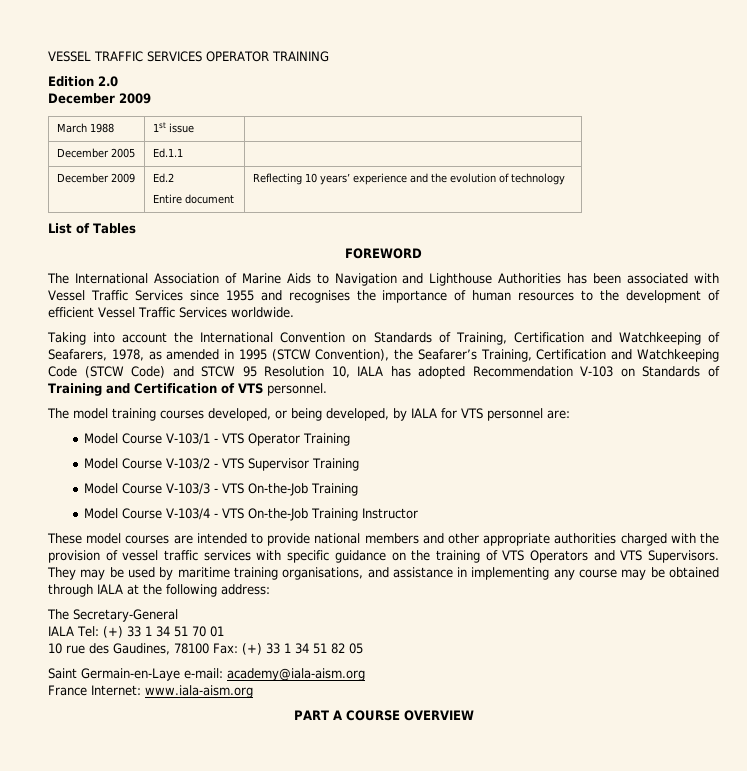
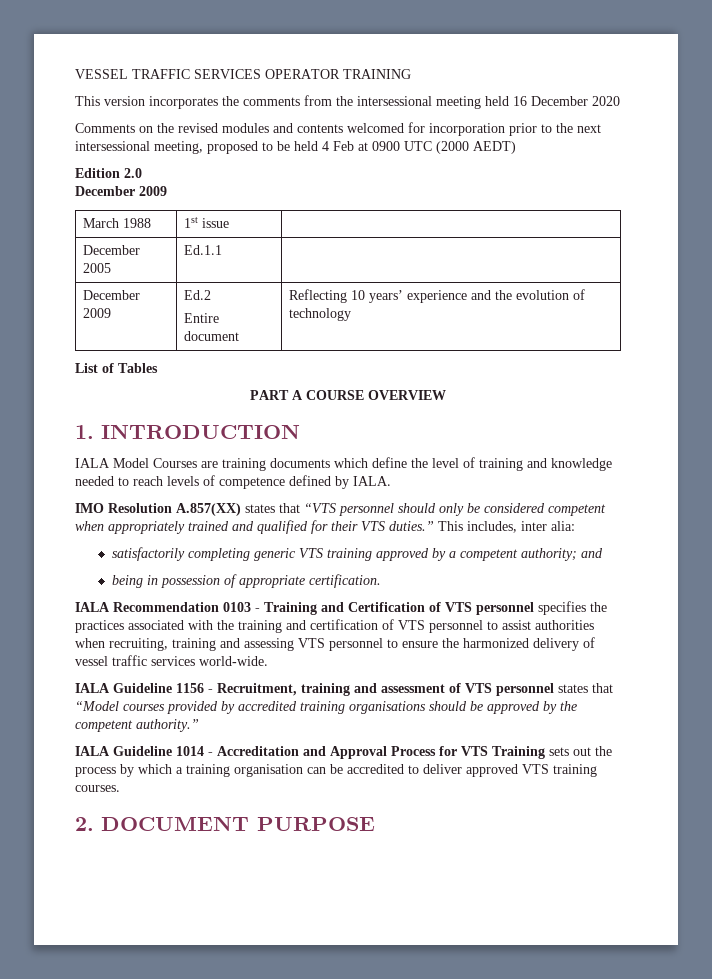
(329, 56) none -> [75,95,620,109] [75,122,601,136] [75,141,516,154] // This version incorporates the comments from the intersessional meeting held 16 December 2020 // Comments on the revised modules and contents welcomed for incorporation prior to the next intersessional meeting, proposed to be held 4 Feb at 0900 UTC (2000 AEDT)
[345,248,422,259] [47,273,720,286] [48,290,720,303] [48,307,294,318] [47,332,720,345] [48,349,719,362] [48,366,720,379] FOREWORD // The International Association of Marine Aids to Navigation and Lighthouse Authorities has been associated with Vessel Traffic Services since 1955 and recognises the importance of human resources to the development of efficient Vessel Traffic Services worldwide. // Taking into account the International Convention on Standards of Training, Certification and Watchkeeping of Seafarers, 1978, as amended in 1995 (STCW Convention), the Seafarer’s Training, Certification and Watchkeeping Code (STCW Code) and STCW 95 Resolution 10, IALA has adopted Recommendation V-103 on Standards of -> [250,390,446,400] [75,424,300,439] [75,457,612,471] [75,475,391,489] [75,503,606,516] [75,520,575,534] [112,547,604,561] [112,574,382,588] [75,602,260,612] PART A COURSE OVERVIEW // 1. INTRODUCTION // IALA Model Courses are training documents which define the level of training and knowledge needed to reach levels of competence defined by IALA. // IMO Resolution A.857(XX) states that “VTS personnel should only be considered competent when appropriately trained and qualified for their VTS duties.” This includes, inter alia: // satisfactorily completing generic VTS training approved by a competent authority; and // being in possession of appropriate certification. // IALA Recommendation 0103 -
[266,383,327,396] [47,408,570,421] [84,433,351,446] [84,458,360,471] [84,483,359,496] [84,508,419,521] [47,533,719,546] [48,550,719,563] [47,567,719,580] [48,584,270,597] [47,609,178,622] [48,626,224,638] [48,643,363,655] [48,668,365,681] [48,685,253,698] [293,710,474,721] personnel. // The model training courses developed, or being developed, by IALA for VTS personnel are: // Model Course V-103/1 - VTS Operator Training // Model Course V-103/2 - VTS Supervisor Training // Model Course V-103/3 - VTS On-the-Job Training // Model Course V-103/4 - VTS On-the-Job Training Instructor // These model courses are intended to provide national members and other appropriate authorities charged with the provision of vessel traffic services with specific guidance on the training of VTS Operators and VTS Supervisors. They may be used by maritime training organisations, and assistance in implementing any course may be obtained through IALA at the following address: // The Secretary-General // IALA Tel: (+) 33 1 34 51 70 01 // 10 rue des Gaudines, 78100 Fax: (+) 33 1 34 51 82 05 // Saint Germain-en-Laye e-mail: academy@iala-aism.org // France Internet: www.iala-aism.org // PART A COURSE OVERVIEW -> [476,601,607,615] [75,619,594,633] [75,637,595,651] [75,655,268,666] [75,683,613,696] [75,701,577,714] [75,719,199,732] [75,746,612,759] [75,764,597,777] [75,785,120,792] [75,816,375,831] personnel specifies the practices associated with the training and certification of VTS personnel to assist authorities when recruiting, training and assessing VTS personnel to ensure the harmonized delivery of vessel traffic services world-wide. // IALA Guideline 1156 - Recruitment, training and assessment of VTS personnel states that “Model courses provided by accredited training organisations should be approved by the competent authority.” // IALA Guideline 1014 - Accreditation and Approval Process for VTS Training sets out the process by which a training organisation can be accredited to deliver approved VTS training courses. // 2. DOCUMENT PURPOSE

